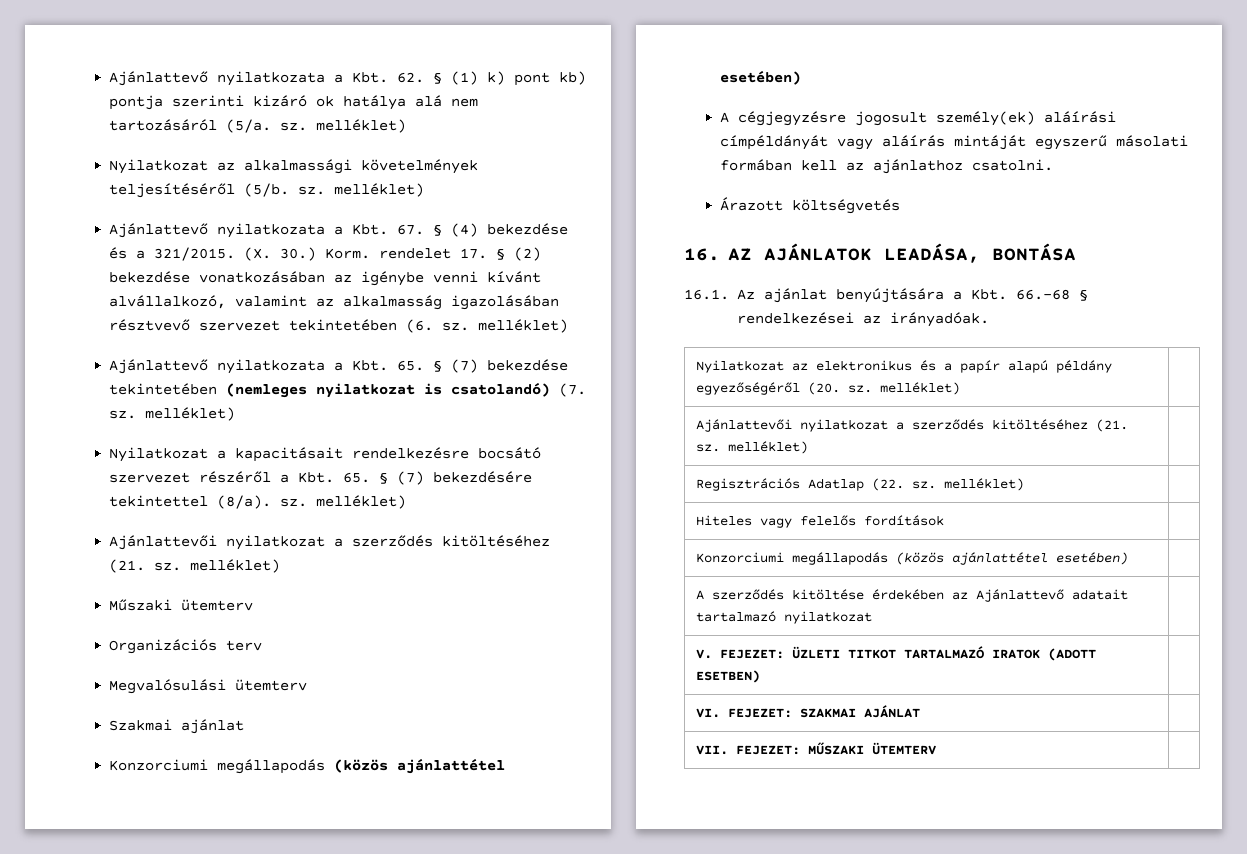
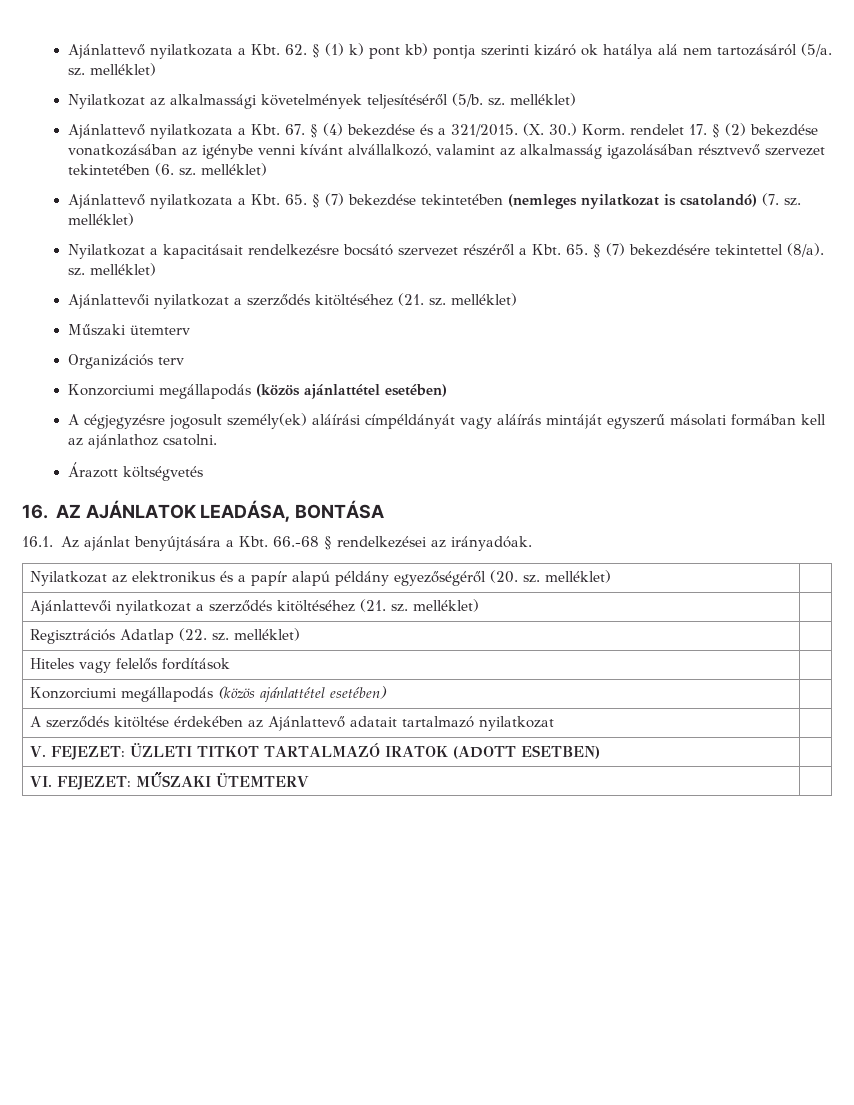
[108,679,307,694] [108,719,244,734] // Megvalósulási ütemterv // Szakmai ajánlat -> (184, 361) none
[799,705,920,718] [695,745,800,755] SZAKMAI AJÁNLAT | // VII. FEJEZET: -> (132, 783) none

